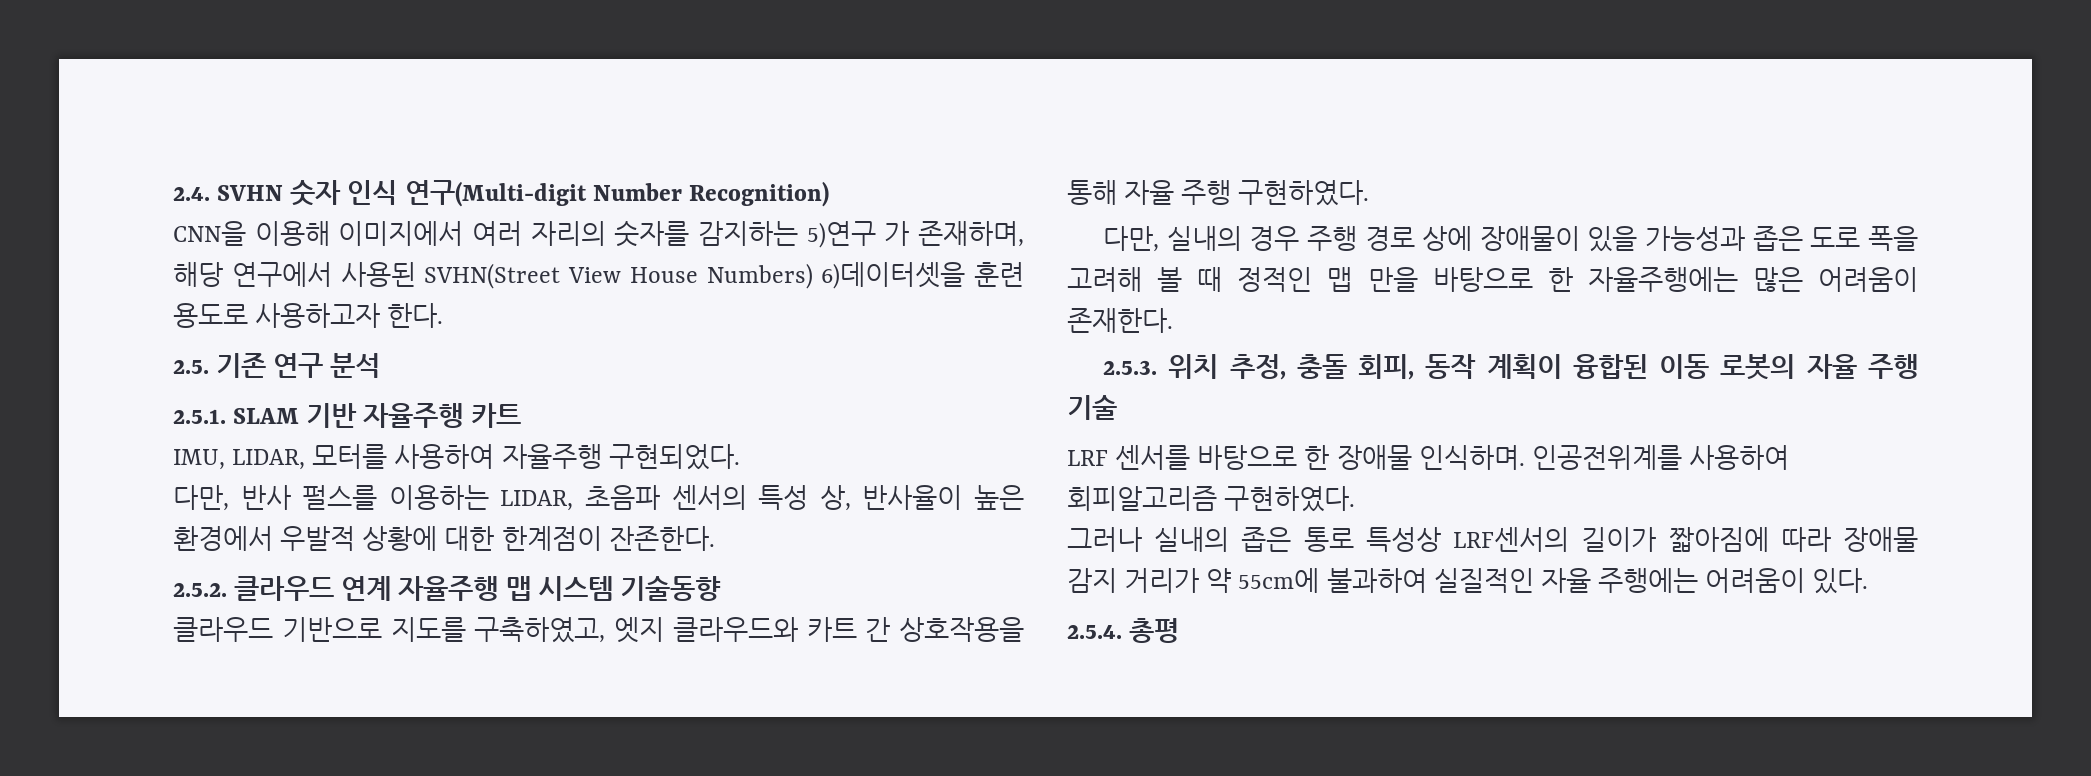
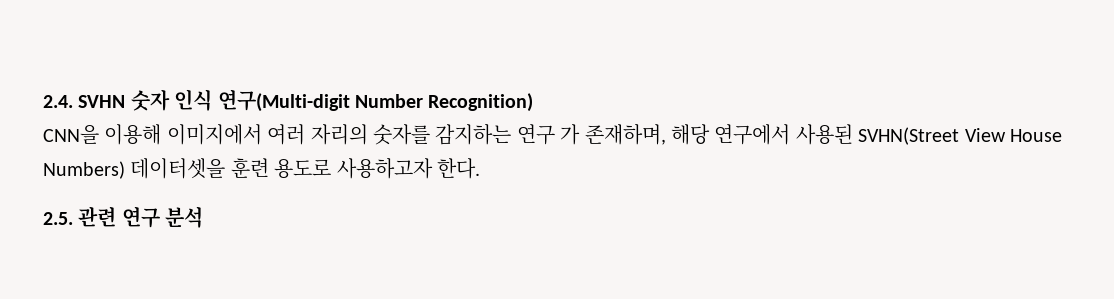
[806,221,876,248] 5)연구 -> [516,124,555,145] 연구
[821,262,966,289] 6)데이터셋을 -> [130,158,226,179] 데이터셋을
[216,353,267,378] 기존 -> [78,206,117,227] 관련
[173,403,521,428] [173,444,740,470] [173,485,1025,511] [173,526,715,551] [173,576,721,601] [173,617,1024,643] [1067,180,1370,206] [1103,226,1919,252] [1067,267,1918,292] [1067,308,1173,333] [1103,354,1919,380] [1067,395,1117,420] [1067,445,1790,470] [1067,486,1356,512] [1067,527,1918,552] [1067,568,1869,594] [1067,618,1180,643] // 2.5.1. SLAM 기반 자율주행 카트 // IMU, LIDAR, 모터를 사용하여 자율주행 구현되었다. // 다만, 반사 펄스를 이용하는 LIDAR, 초음파 센서의 특성 상, 반사율이 높은 환경에서 우발적 상황에 대한 한계점이 잔존한다. // 2.5.2. 클라우드 연계 자율주행 맵 시스템 기술동향 // 클라우드 기반으로 지도를 구축하였고, 엣지 클라우드와 카트 간 상호작용을 통해 자율 주행 구현하였다. // 다만, 실내의 경우 주행 경로 상에 장애물이 있을 가능성과 좁은 도로 폭을 고려해 볼 때 정적인 맵 만을 바탕으로 한 자율주행에는 많은 어려움이 존재한다. // 2.5.3. 위치 추정, 충돌 회피, 동작 계획이 융합된 이동 로봇의 자율 주행 기술 // LRF 센서를 바탕으로 한 장애물 인식하며. 인공전위계를 사용하여 회피알고리즘 구현하였다. // 그러나 실내의 좁은 통로 특성상 LRF센서의 길이가 짧아짐에 따라 장애물 감지 거리가 약 55cm에 불과하여 실질적인 자율 주행에는 어려움이 있다. // 2.5.4. 총평 -> (204, 217) none

